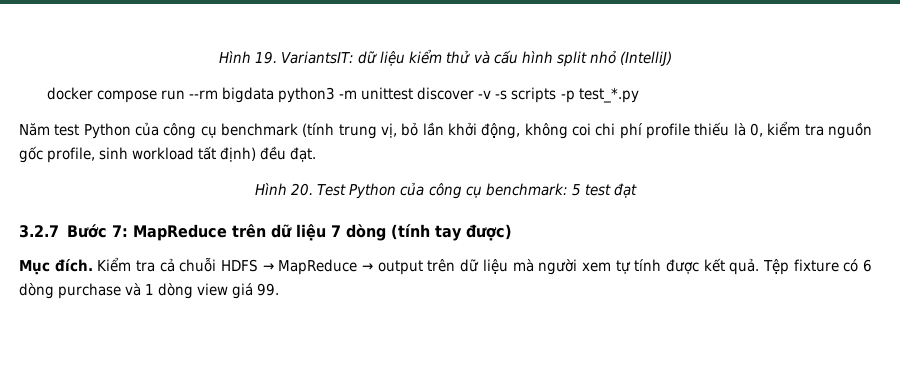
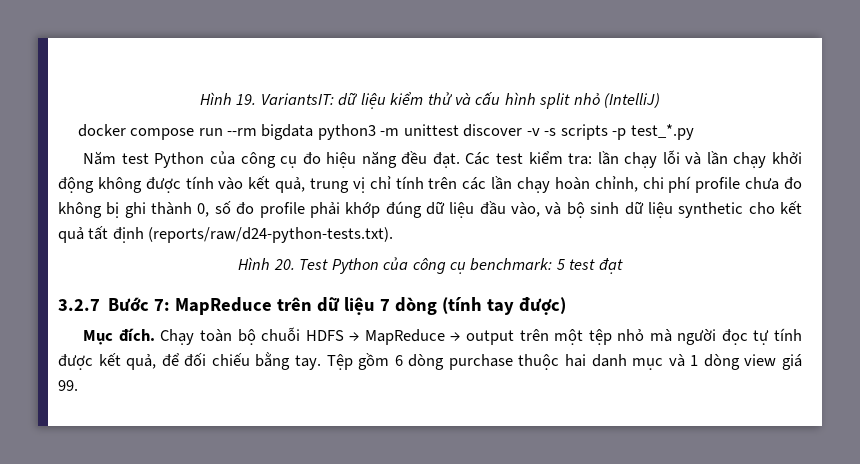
[221,121,873,139] [19,146,317,163] benchmark (tính trung vị, bỏ lần khởi động, không coi chi phí profile thiếu là 0, kiểm tra nguồn gốc profile, sinh workload tất định) đều đạt. -> [302,150,802,168] [58,176,802,193] [58,201,803,218] [58,226,394,243] đo hiệu năng đều đạt. Các test kiểm tra: lần chạy lỗi và lần chạy khởi động không được tính vào kết quả, trung vị chỉ tính trên các lần chạy hoàn chỉnh, chi phí profile chưa đo không bị ghi thành 0, số đo profile phải khớp đúng dữ liệu đầu vào, và bộ sinh dữ liệu synthetic cho kết quả tất định (reports/raw/d24-python-tests.txt).
[97,257,175,272] Kiểm tra cả -> [160,329,256,345] Chạy toàn bộ
[460,259,508,274] dữ liệu -> [554,329,645,345] một tệp nhỏ
[581,262,611,272] xem -> [721,329,748,345] đọc
[729,258,872,275] [19,283,122,299] quả. Tệp fixture có 6 dòng purchase -> [126,352,664,370] quả, để đối chiếu bằng tay. Tệp gồm 6 dòng purchase thuộc hai danh mục

